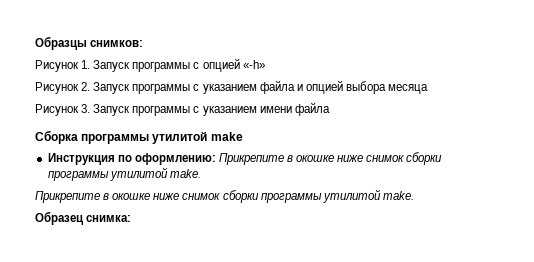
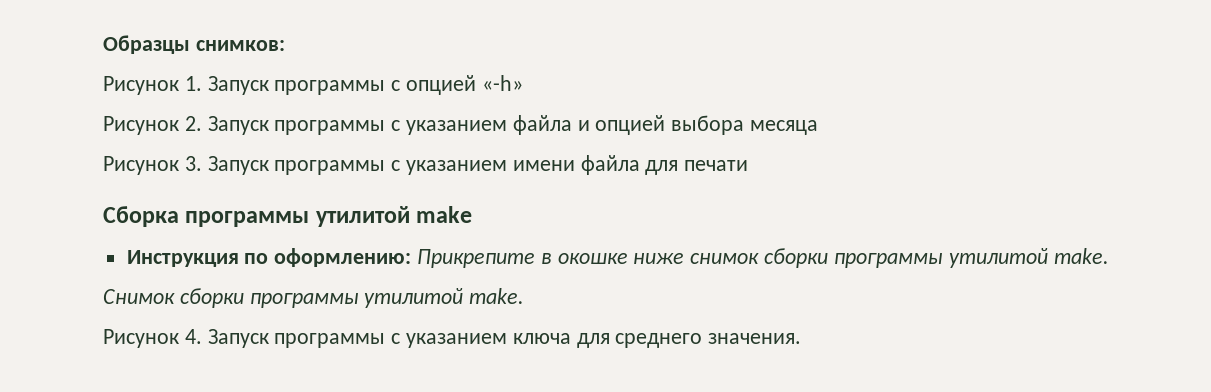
(330, 109) none -> [645,160,749,175] для печати
[35,189,414,203] [35,211,132,225] Прикрепите в окошке ниже снимок сборки программы утилитой make. // Образец снимка: -> [103,288,525,308] [103,329,802,348] Cнимок сборки программы утилитой make. // Рисунок 4. Запуск программы с указанием ключа для среднего значения.

